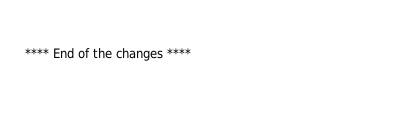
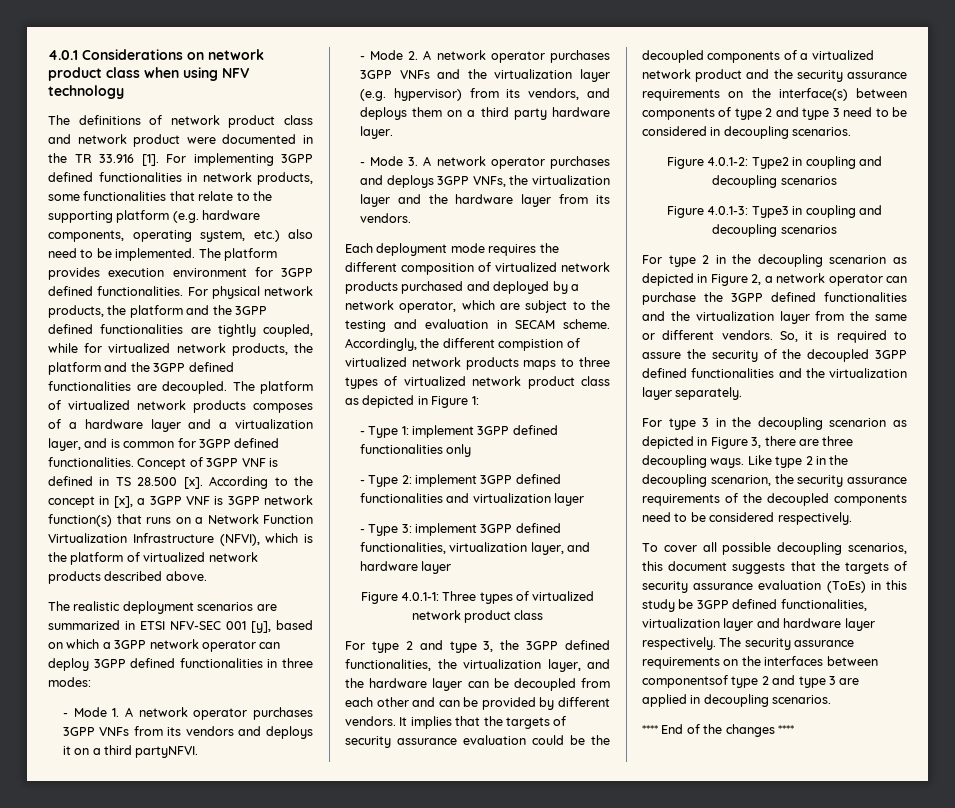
(25, 53) none -> [48,49,264,60] [48,67,250,81] [48,85,124,99] [48,115,313,128] [48,134,313,147] [48,153,313,166] [48,172,313,185] [48,191,272,201] [48,210,261,223] [48,229,313,242] [48,248,277,261] [48,267,313,280] [48,286,313,299] [48,305,267,318] [48,324,313,337] [48,343,313,356] [48,362,234,375] [48,381,313,394] [48,400,313,413] [48,419,313,432] [48,438,280,451] [48,457,278,470] [48,476,313,489] [48,495,313,508] [48,514,313,527] [48,533,313,546] [48,552,258,565] [48,571,207,584] [48,601,277,614] [48,620,313,633] [48,639,281,652] [48,658,313,671] [48,677,91,687] [62,707,313,720] [62,726,313,739] [62,745,199,758] [359,50,610,63] [359,69,610,82] [359,88,610,101] [359,107,610,120] [359,126,393,139] [359,156,610,169] [359,175,610,188] [359,194,610,207] [359,213,411,223] [345,243,559,256] [345,262,610,275] [345,281,579,294] [345,300,610,313] [345,319,610,332] [345,338,580,351] [345,357,610,370] [345,376,610,389] [345,395,479,408] [359,425,558,438] [359,444,472,457] [359,474,561,487] [359,493,585,506] [359,523,561,536] [359,542,591,555] [359,561,452,574] [360,591,595,604] [411,610,544,623] [345,640,610,653] [345,659,610,672] [345,678,610,691] [345,697,610,710] [345,716,567,729] [345,735,610,748] [642,50,874,63] [642,69,907,82] [642,88,907,101] [642,107,907,120] [642,126,852,139] [667,156,882,169] [712,175,837,188] [667,205,882,218] [712,224,837,237] [642,254,907,267] [642,273,907,286] [642,292,907,305] [642,311,907,324] [642,330,907,343] [642,349,907,362] [642,368,907,378] [642,387,743,400] [642,417,907,430] [642,436,854,449] [642,455,849,468] [642,474,907,487] [642,493,907,506] [642,512,852,525] [642,542,907,555] [642,561,907,574] [642,580,907,593] [642,599,867,612] [642,618,875,631] [642,637,855,650] [642,656,878,669] [642,675,860,688] [642,694,832,707] 4.0.1 Considerations on network product class when using NFV technology // The definitions of network product class and network product were documented in the TR 33.916 [1]. For implementing 3GPP defined functionalities in network products, some functionalities that relate to the supporting platform (e.g. hardware components, operating system, etc.) also need to be implemented. The platform provides execution environment for 3GPP defined functionalities. For physical network products, the platform and the 3GPP defined functionalities are tightly coupled, while for virtualized network products, the platform and the 3GPP defined functionalities are decoupled. The platform of virtualized network products composes of a hardware layer and a virtualization layer, and is common for 3GPP defined functionalities. Concept of 3GPP VNF is defined in TS 28.500 [x]. According to the concept in [x], a 3GPP VNF is 3GPP network function(s) that runs on a Network Function Virtualization Infrastructure (NFVI), which is the platform of virtualized network products described above. // The realistic deployment scenarios are summarized in ETSI NFV-SEC 001 [y], based on which a 3GPP network operator can deploy 3GPP defined functionalities in three modes: // - Mode 1. A network operator purchases 3GPP VNFs from its vendors and deploys it on a third partyNFVI. // - Mode 2. A network operator purchases 3GPP VNFs and the virtualization layer (e.g. hypervisor) from its vendors, and deploys them on a third party hardware layer. // - Mode 3. A network operator purchases and deploys 3GPP VNFs, the virtualization layer and the hardware layer from its vendors. // Each deployment mode requires the different composition of virtualized network products purchased and deployed by a network operator, which are subject to the testing and evaluation in SECAM scheme. Accordingly, the different compistion of virtualized network products maps to three types of virtualized network product class as depicted in Figure 1: // - Type 1: implement 3GPP defined functionalities only // - Type 2: implement 3GPP defined functionalities and virtualization layer // - Type 3: implement 3GPP defined functionalities, virtualization layer, and hardware layer // Figure 4.0.1-1: Three types of virtualized network product class // For type 2 and type 3, the 3GPP defined functionalities, the virtualization layer, and the hardware layer can be decoupled from each other and can be provided by different vendors. It implies that the targets of security assurance evaluation could be the decoupled components of a virtualized network product and the security assurance requirements on the interface(s) between components of type 2 and type 3 need to be considered in decoupling scenarios. // Figure 4.0.1-2: Type2 in coupling and decoupling scenarios // Figure 4.0.1-3: Type3 in coupling and decoupling scenarios // For type 2 in the decoupling scenarion as depicted in Figure 2, a network operator can purchase the 3GPP defined functionalities and the virtualization layer from the same or different vendors. So, it is required to assure the security of the decoupled 3GPP defined functionalities and the virtualization layer separately. // For type 3 in the decoupling scenarion as depicted in Figure 3, there are three decoupling ways. Like type 2 in the decoupling scenarion, the security assurance requirements of the decoupled components need to be considered respectively. // To cover all possible decoupling scenarios, this document suggests that the targets of security assurance evaluation (ToEs) in this study be 3GPP defined functionalities, virtualization layer and hardware layer respectively. The security assurance requirements on the interfaces between componentsof type 2 and type 3 are applied in decoupling scenarios. //

